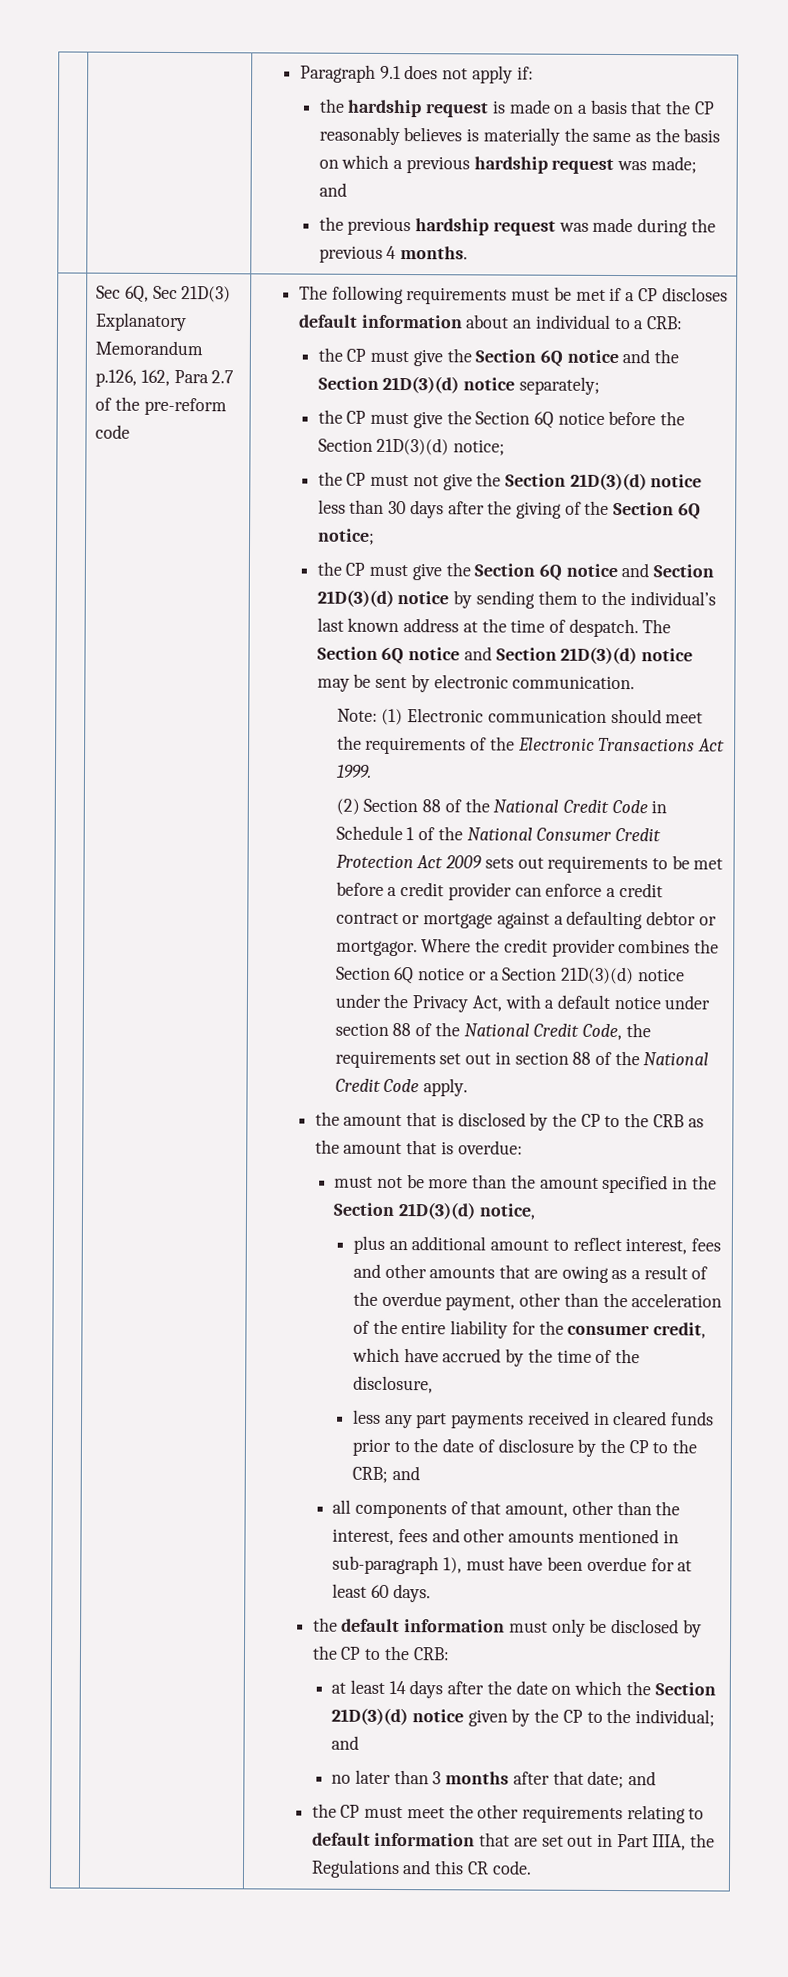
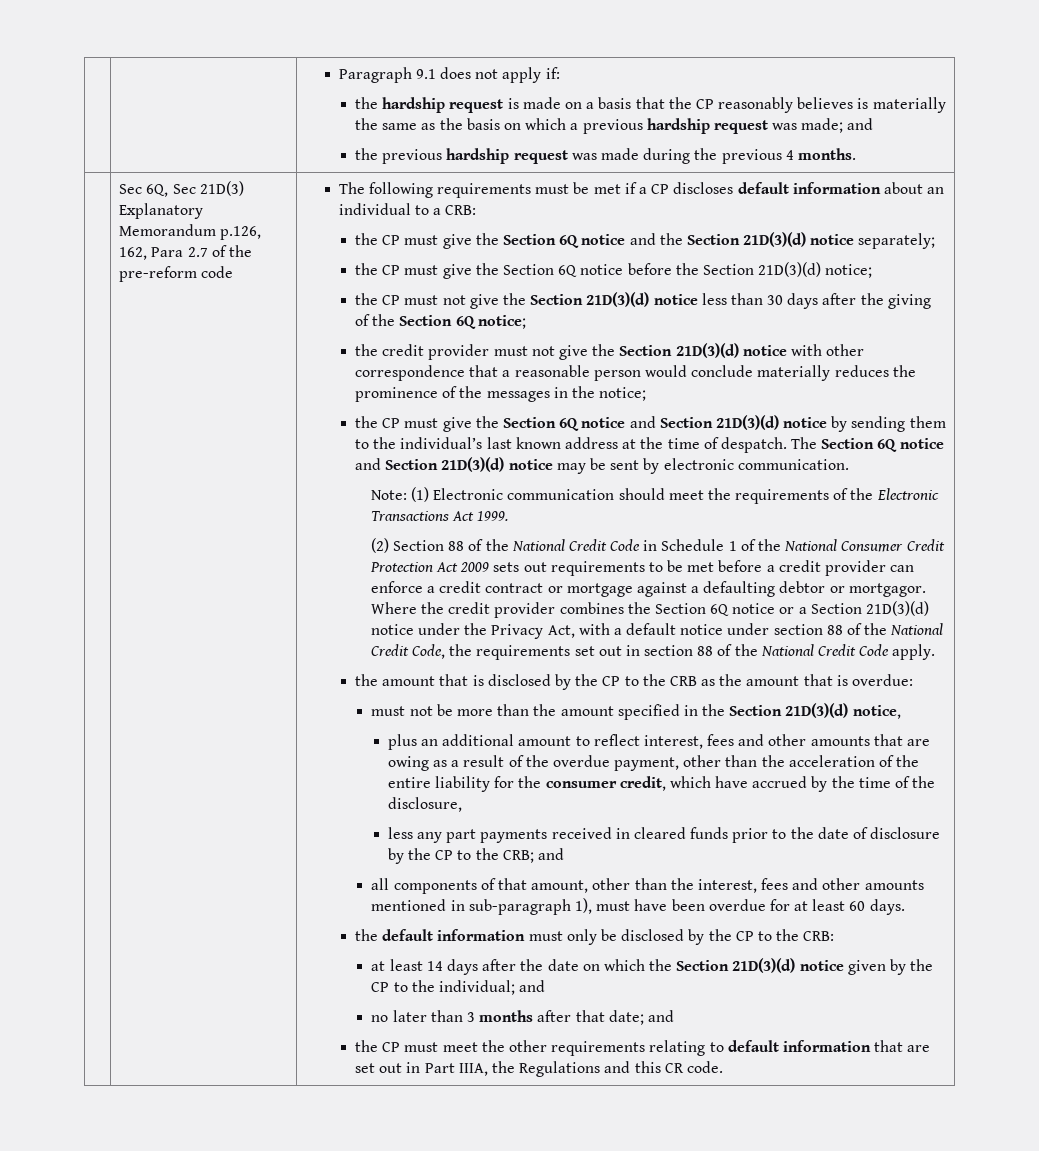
(375, 536) none -> [355,343,865,360] [355,365,916,381] [355,386,647,402] // the credit provider must not give the Section 21D(3)(d) notice with other correspondence that a reasonable person would conclude materially reduces the prominence of the messages in the notice;

